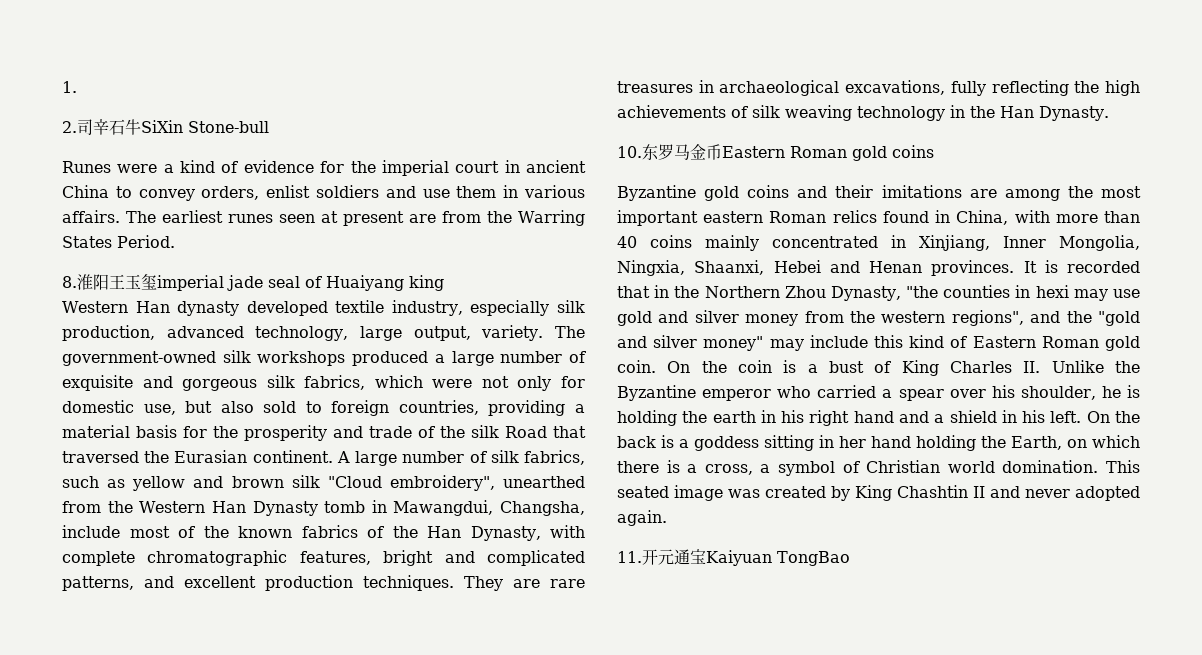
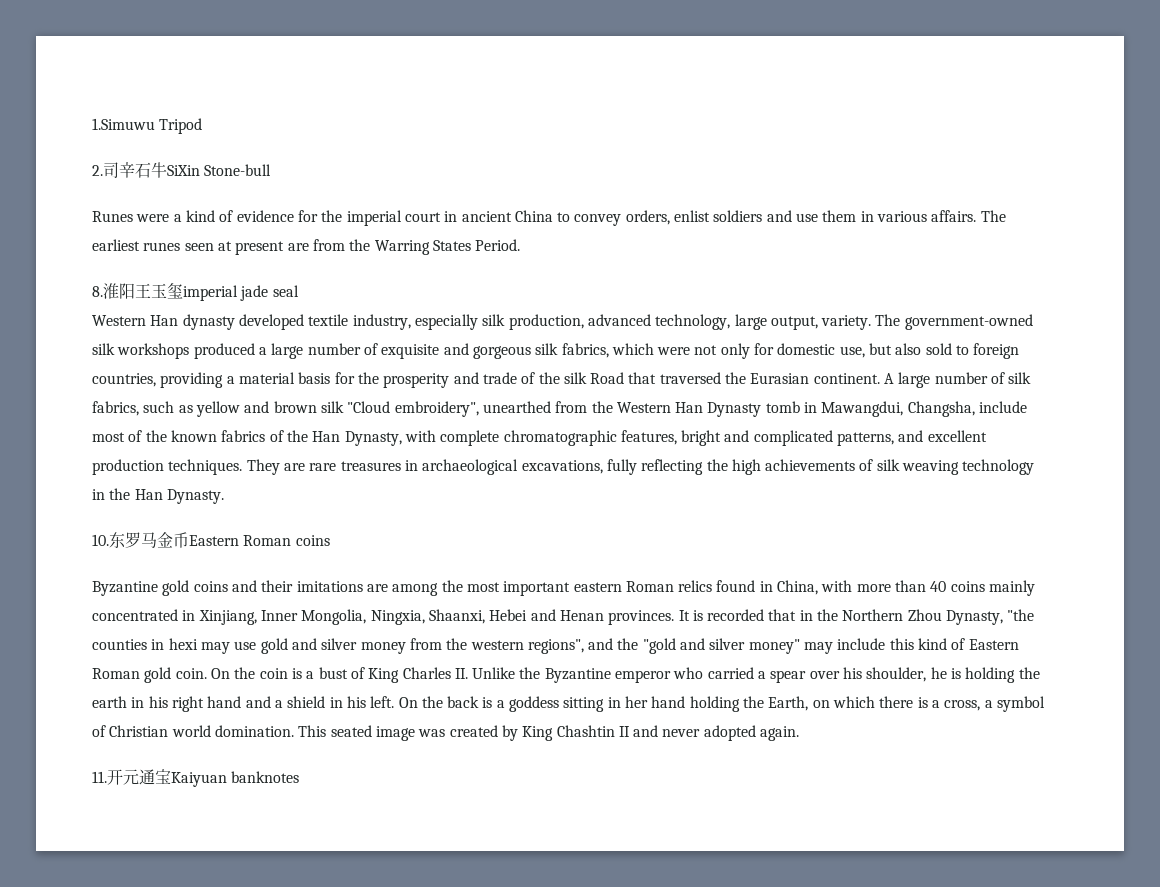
[62,81,77,93] 1. -> [92,118,203,134] 1.Simuwu Tripod
[305,275,444,291] of Huaiyang king -> (299, 291) none
[852,146,887,161] gold -> (292, 540) none
[777,551,850,566] TongBao -> [231,771,300,783] banknotes

